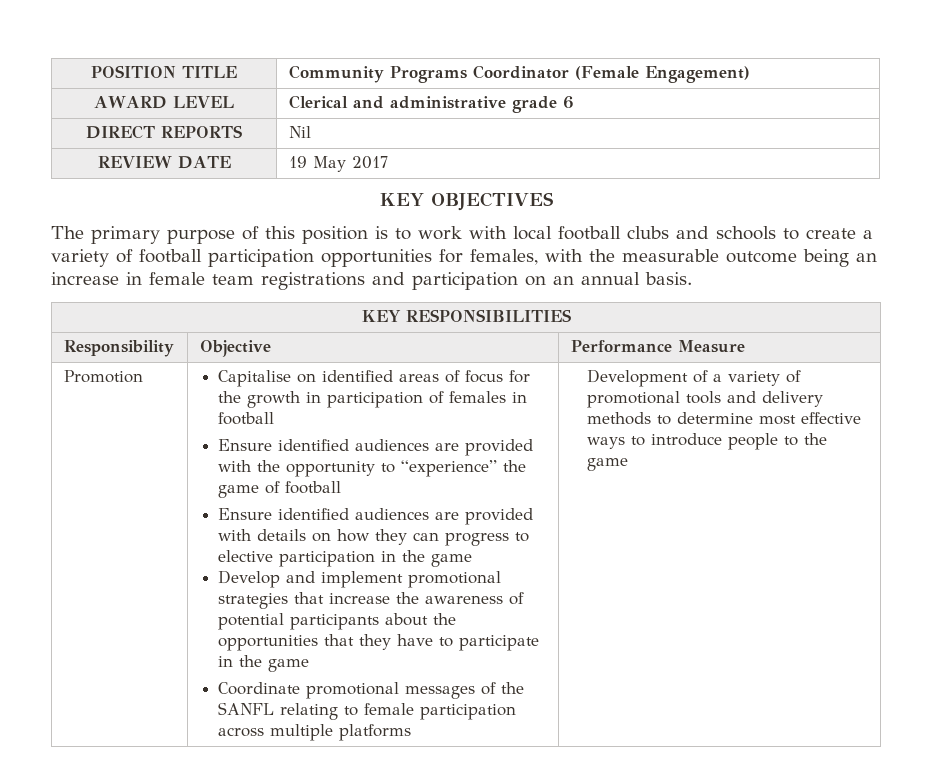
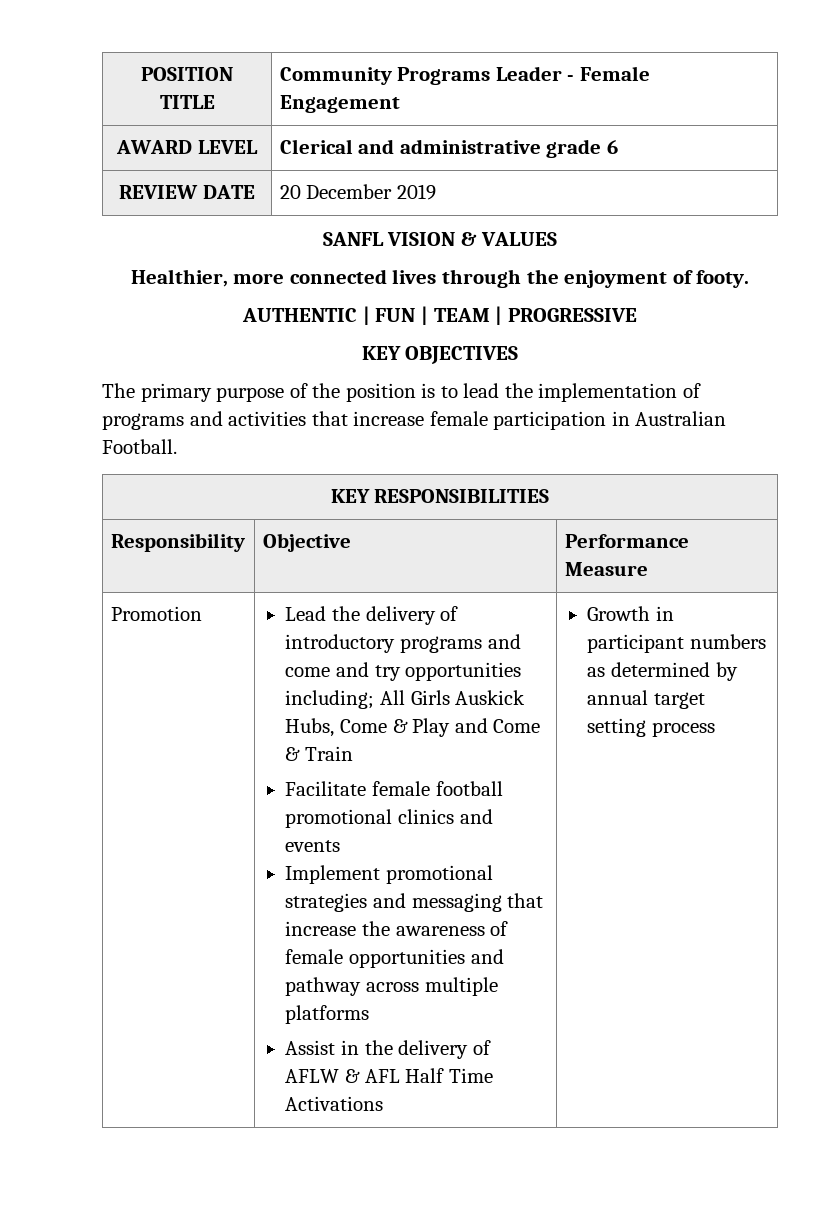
[472,65,750,83] Coordinator (Female Engagement) -> [495,66,651,81] [279,95,400,113] Leader - Female Engagement
[86,125,242,139] [288,126,311,138] // DIRECT REPORTS | Nil -> (619, 147) none
[288,156,388,172] 19 May 2017 -> [279,184,436,200] [322,232,558,246] [130,269,750,288] [242,306,637,325] 20 December 2019 // SANFL VISION & VALUES // Healthier, more connected lives through the enjoyment of footy. // AUTHENTIC | FUN | TEAM | PROGRESSIVE
[265,226,295,239] this -> [312,383,341,398] the
[418,226,873,240] [51,249,877,267] [51,272,692,290] work with local football clubs and schools to create a variety of football participation opportunities for females, with the measurable outcome being an increase in female team registrations and participation on an annual basis. -> [463,383,701,402] [102,411,727,430] [102,439,177,454] lead the implementation of programs and activities that increase female participation in Australian Football.
[218,370,531,387] [218,391,528,408] [218,412,275,425] [218,439,534,456] [218,460,527,477] [218,481,342,498] [218,508,534,525] [218,529,530,546] [218,550,473,567] [218,570,502,588] [218,593,289,609] Capitalise on identified areas of focus for the growth in participation of females in football // Ensure identified audiences are provided with the opportunity to “experience” the game of football // Ensure identified audiences are provided with details on how they can progress to elective participation in the game // Develop and implement promotional strategies -> [285,606,459,625] [285,634,521,653] [285,662,522,681] [285,690,526,709] [285,718,541,737] [285,746,353,761] [285,781,503,796] [285,809,493,828] [285,840,341,852] [285,865,493,884] [285,893,502,912] Lead the delivery of introductory programs and come and try opportunities including; All Girls Auskick Hubs, Come & Play and Come & Train // Facilitate female football promotional clinics and events // Implement promotional strategies and messaging
[218,613,457,630] [218,634,540,651] [218,655,310,672] [218,682,525,699] [218,702,517,720] [218,724,412,741] [586,369,801,387] [586,391,823,408] [586,412,861,425] [586,433,827,450] [586,458,628,471] potential participants about the opportunities that they have to participate in the game // Coordinate promotional messages of the SANFL relating to female participation across multiple platforms | Development of a variety of promotional tools and delivery methods to determine most effective ways to introduce people to the game -> [285,949,504,968] [285,977,498,996] [285,1005,370,1024] [285,1040,491,1059] [285,1068,493,1083] [285,1096,384,1111] [587,606,674,621] [587,634,766,653] [587,662,738,681] [587,690,705,709] [587,718,715,737] female opportunities and pathway across multiple platforms // Assist in the delivery of AFLW & AFL Half Time Activations | Growth in participant numbers as determined by annual target setting process

